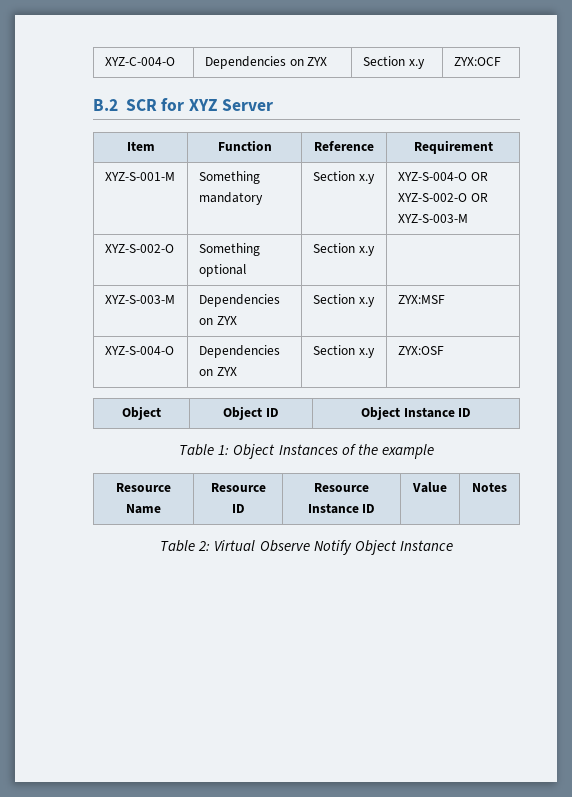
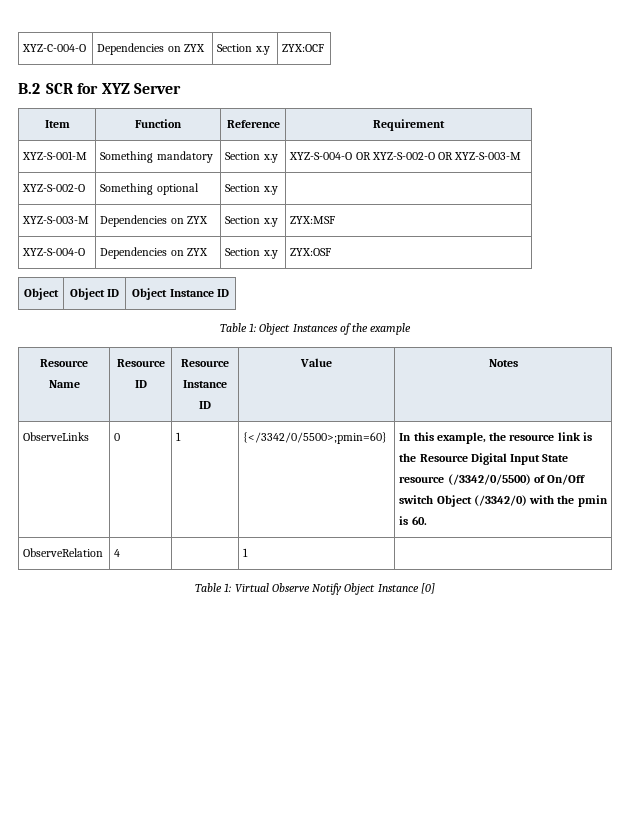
[160,540,211,552] // Table 2: -> [23,432,90,441] [114,433,121,441] [176,432,182,441] [243,432,388,444] [399,432,592,444] [399,453,569,465] [399,474,586,485] [399,495,608,507] [399,516,427,525] [23,548,104,557] [114,549,121,557] [243,548,249,557] [195,583,232,592] // ObserveLinks | 0 | 1 | {</3342/0/5500>;pmin=60} | In this example, the resource link is the Resource Digital Input State resource (/3342/0/5500) of On/Off switch Object (/3342/0) with the pmin is 60. // ObserveRelation | 4 | | 1 | // Table 1:
(453, 545) none -> [420,583,435,594] [0]

